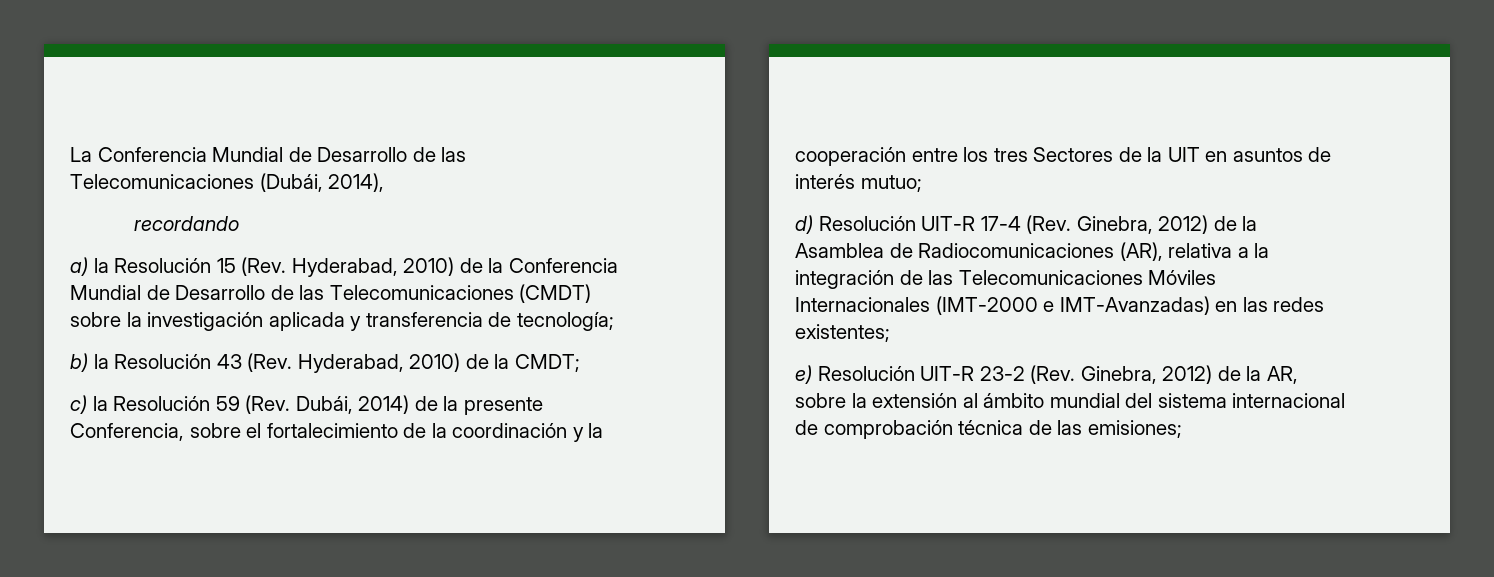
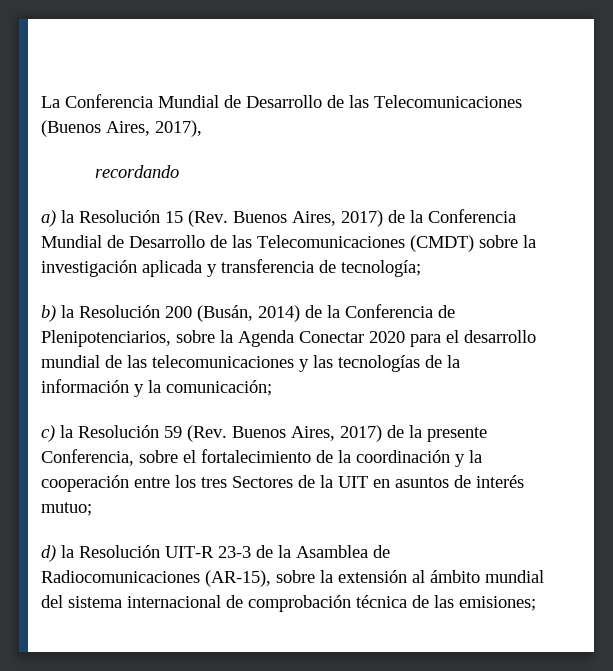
[259,173,385,192] (Dubái, 2014), -> [41,120,202,137] (Buenos Aires, 2017),
[291,257,455,277] Hyderabad, 2010) -> [233,210,383,227] Buenos Aires, 2017)
[216,353,580,373] 43 (Rev. Hyderabad, 2010) de la CMDT; -> [165,304,455,322] [41,330,536,347] [41,355,460,372] [41,379,272,397] 200 (Busán, 2014) de la Conferencia de Plenipotenciarios, sobre la Agenda Conectar 2020 para el desarrollo mundial de las telecomunicaciones y las tecnologías de la información y la comunicación;
[295,395,410,414] Dubái, 2014) -> [232,425,382,442] Buenos Aires, 2017)
[818,215,1209,234] Resolución UIT-R 17-4 (Rev. Ginebra, 2012) -> [61,545,251,558] la Resolución UIT-R 23-3
[1119,242,1270,261] [795,270,1217,289] [795,296,1325,315] [795,324,890,342] [795,365,1298,384] (AR), relativa a la integración de las Telecomunicaciones Móviles Internacionales (IMT-2000 e IMT-Avanzadas) en las redes existentes; // e) Resolución UIT-R 23-2 (Rev. Ginebra, 2012) de la AR, -> [205,570,271,587] (AR-15),

